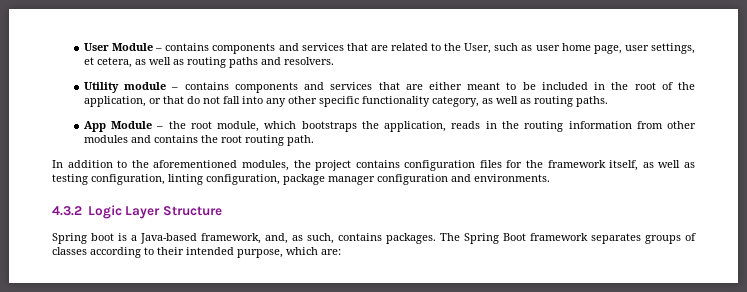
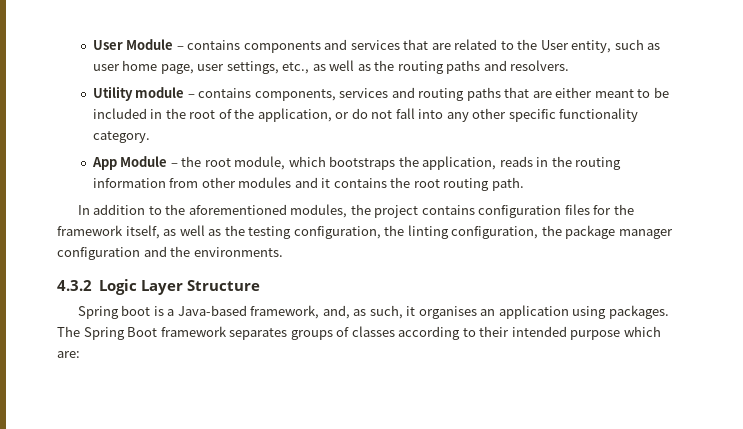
[464,43,492,54] User, -> [540,40,612,53] User entity,
[83,57,184,68] et cetera, as well as -> [282,60,395,74] etc., as well as the
[234,82,373,93] components and services -> [254,87,501,101] components, services and routing paths
[162,96,184,104] that -> (350, 115) none
[431,96,608,107] category, as well as routing paths. -> [92,131,150,143] category.
(151, 139) none -> [321,178,331,188] it
(695, 165) none -> [224,225,245,236] the
(165, 179) none -> [384,225,405,236] the
(280, 179) none -> [541,225,562,236] the
(471, 178) none -> [170,246,191,257] the
[338,233,382,241] contains -> [406,305,607,319] it organises an application using
[237,249,283,258] purpose, -> [570,330,621,340] purpose

